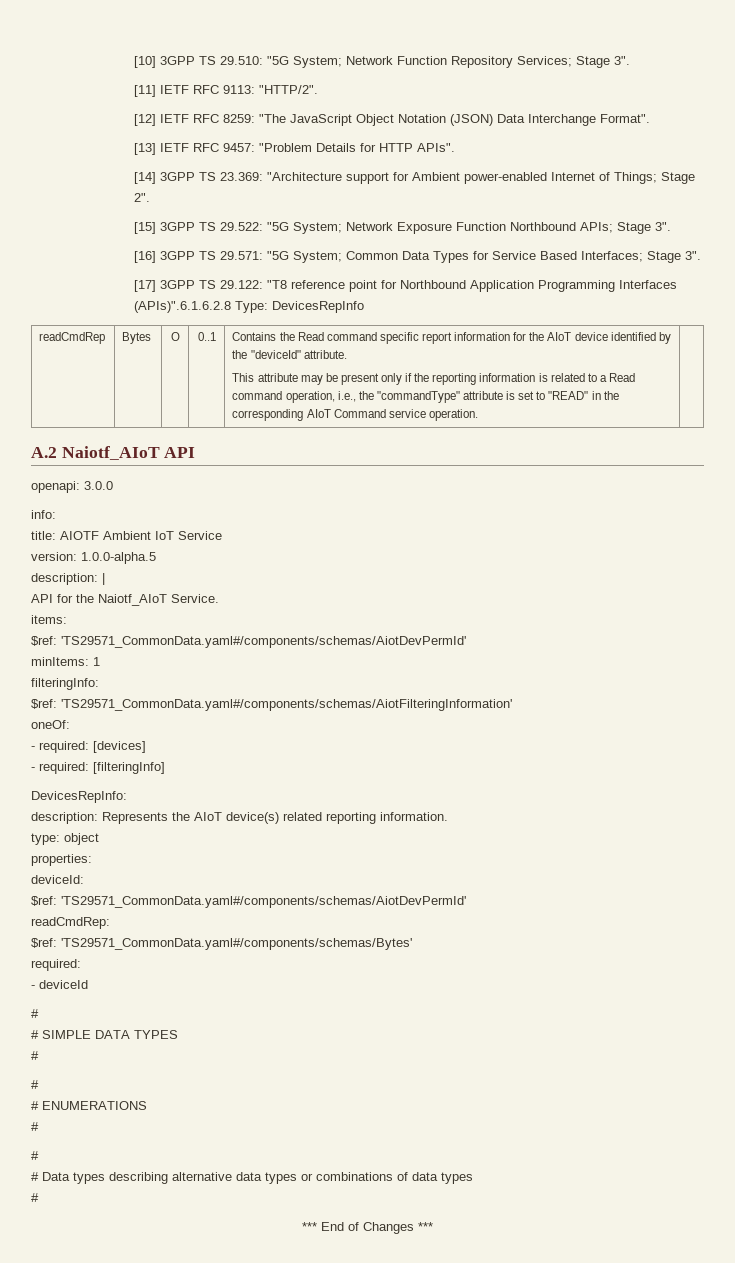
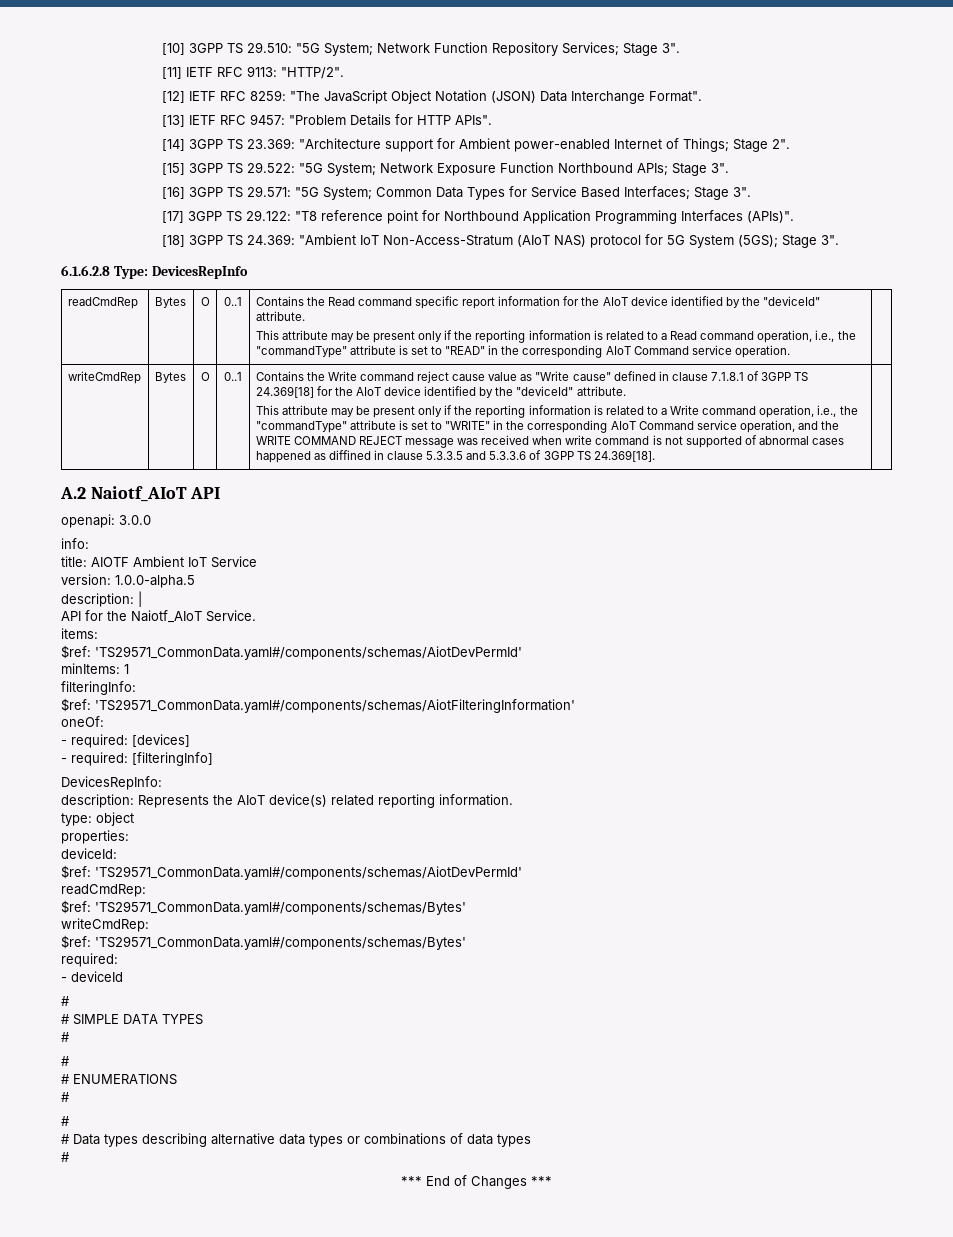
[133,301,231,313] (APIs)".6.1.6.2.8 -> [746,211,794,223] [161,234,839,248] [61,265,110,276] (APIs)". // [18] 3GPP TS 24.369: "Ambient IoT Non-Access-Stratum (AIoT NAS) protocol for 5G System (5GS); Stage 3". // 6.1.6.2.8
(478, 415) none -> [67,371,141,384] [154,372,186,383] [200,372,210,381] [224,372,242,381] [255,371,809,383] [255,386,626,398] [255,405,858,418] [255,420,840,433] [255,435,845,448] [255,450,655,463] // writeCmdRep | Bytes | O | 0..1 | Contains the Write command reject cause value as "Write cause" defined in clause 7.1.8.1 of 3GPP TS 24.369[18] for the AIoT device identified by the "deviceId" attribute. // This attribute may be present only if the reporting information is related to a Write command operation, i.e., the "commandType" attribute is set to "WRITE" in the corresponding AIoT Command service operation, and the WRITE COMMAND REJECT message was received when write command is not supported of abnormal cases happened as diffined in clause 5.3.3.5 and 5.3.3.6 of 3GPP TS 24.369[18]. |
(412, 944) none -> [61,918,149,932] [61,935,466,950] // writeCmdRep: // $ref: 'TS29571_CommonData.yaml#/components/schemas/Bytes'

